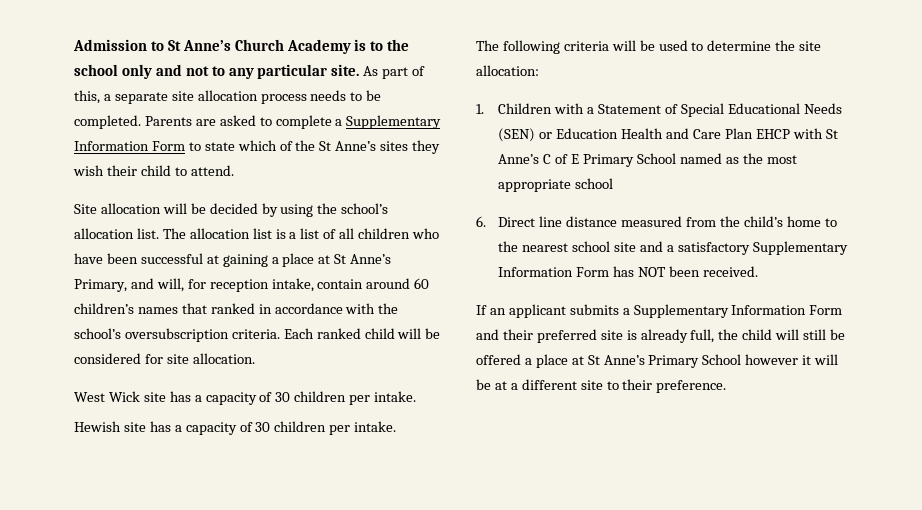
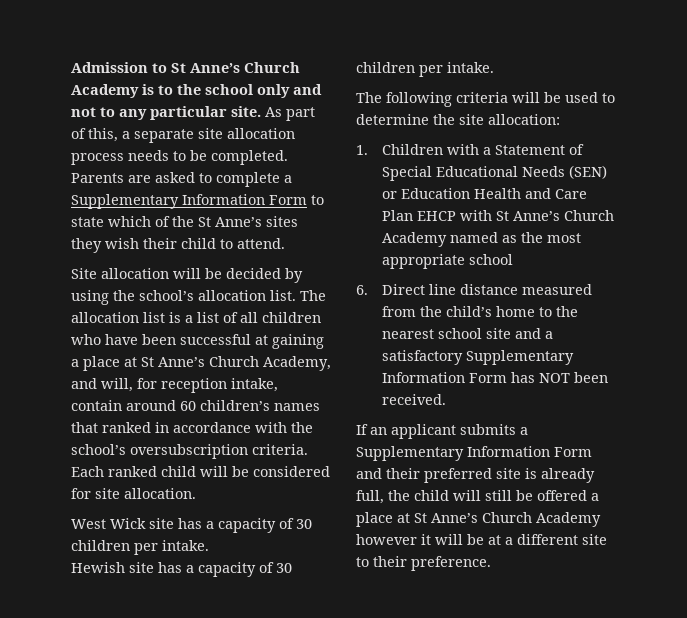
[74,279,127,292] Primary, -> [209,356,331,371] Church Academy,
[543,153,676,167] C of E Primary School -> [564,210,615,221] [382,232,448,247] Church Academy
[648,354,742,368] Primary School -> [482,512,601,527] Church Academy

